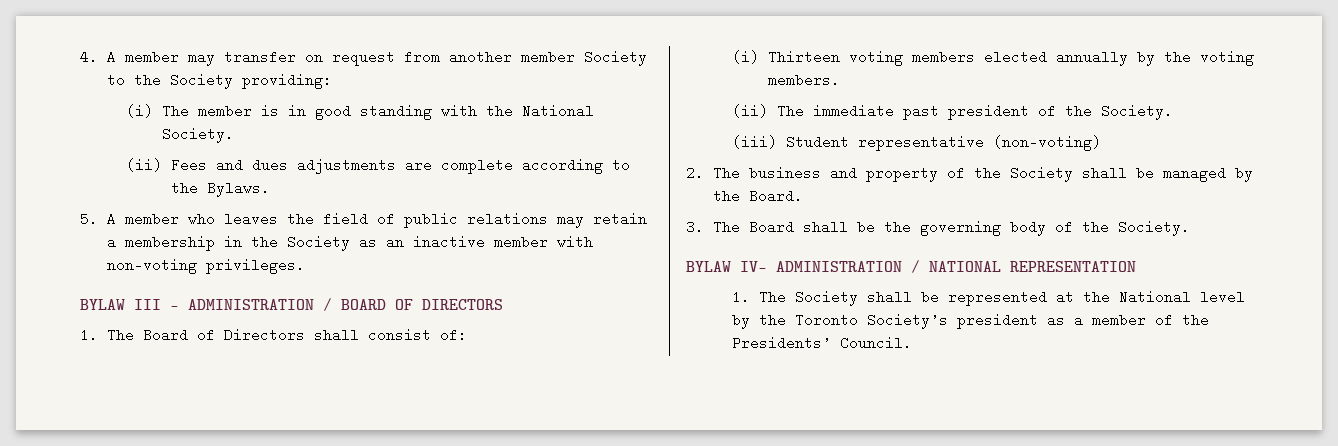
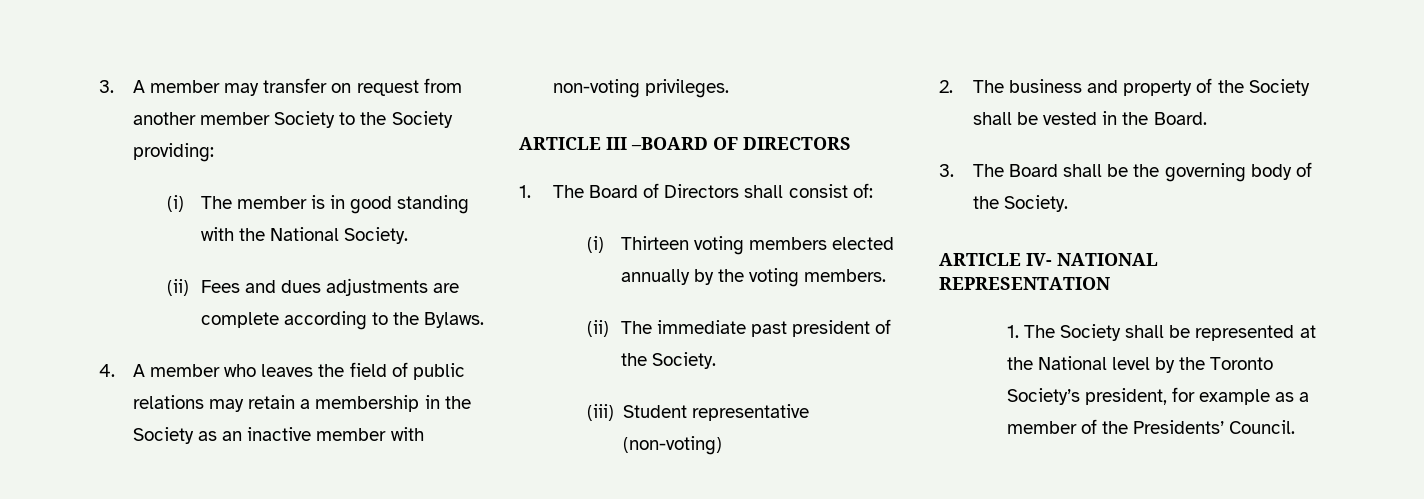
[80,50,98,64] 4. -> [99,80,114,93] 3.
[80,212,98,226] 5. -> [99,364,115,377] 4.
[80,298,386,311] BYLAW III – ADMINISTRATION / BOARD -> [519,137,708,150] ARTICLE III –BOARD
[1162,166,1253,182] managed by -> [1043,111,1118,125] vested in
[686,260,920,273] BYLAW IV- ADMINISTRATION / -> [939,253,1052,266] ARTICLE IV-
[957,313,1039,329] president -> [1084,387,1271,405] president, for example

